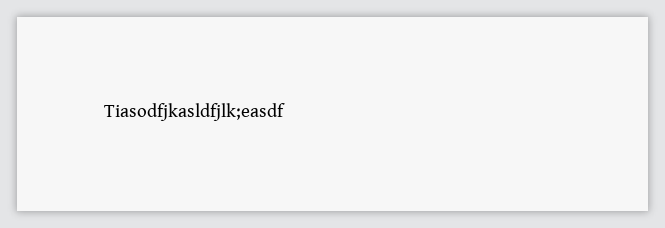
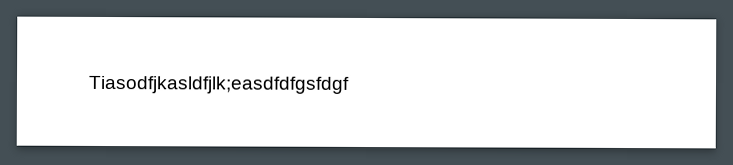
[104,103,285,121] Tiasodfjkasldfjlk;easdf -> [88,75,350,94] Tiasodfjkasldfjlk;easdfdfgsfdgf

